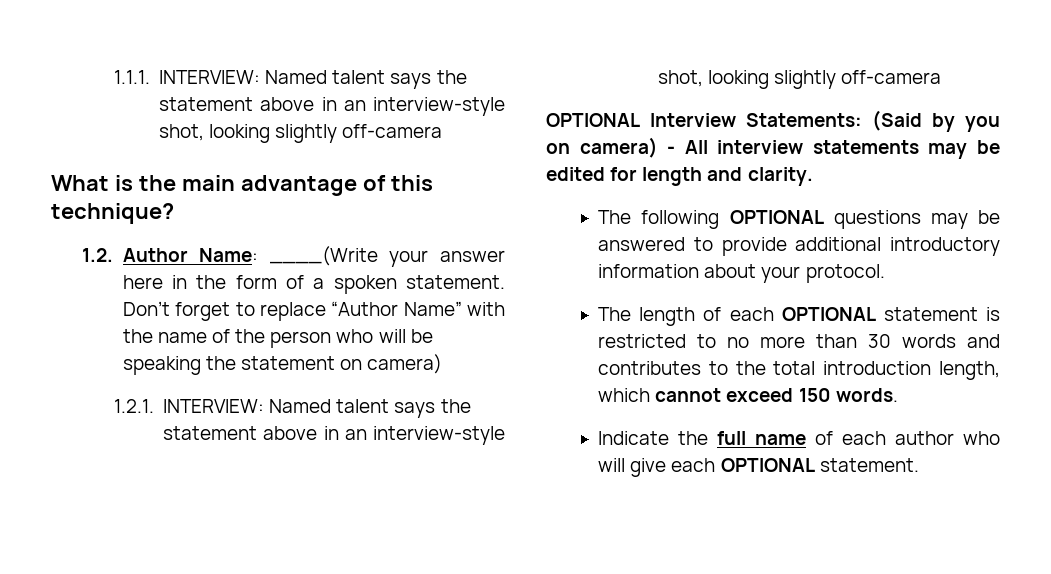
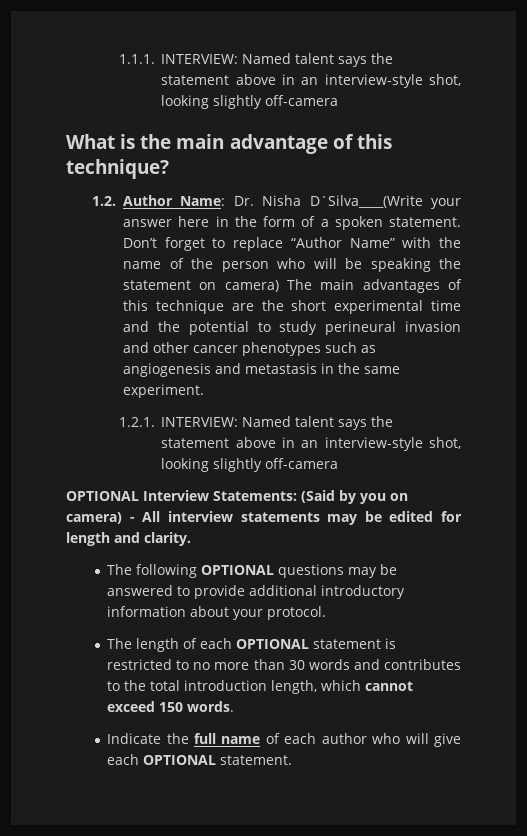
[269,246,378,266] ____(Write -> [233,195,423,208] Dr. Nisha D`Silva____(Write
(443, 364) none -> [287,279,462,293] [123,300,461,314] [123,321,461,335] [123,342,377,356] [123,363,401,377] [123,384,205,398] The main advantages of this technique are the short experimental time and the potential to study perineural invasion and other cancer phenotypes such as angiogenesis and metastasis in the same experiment.

